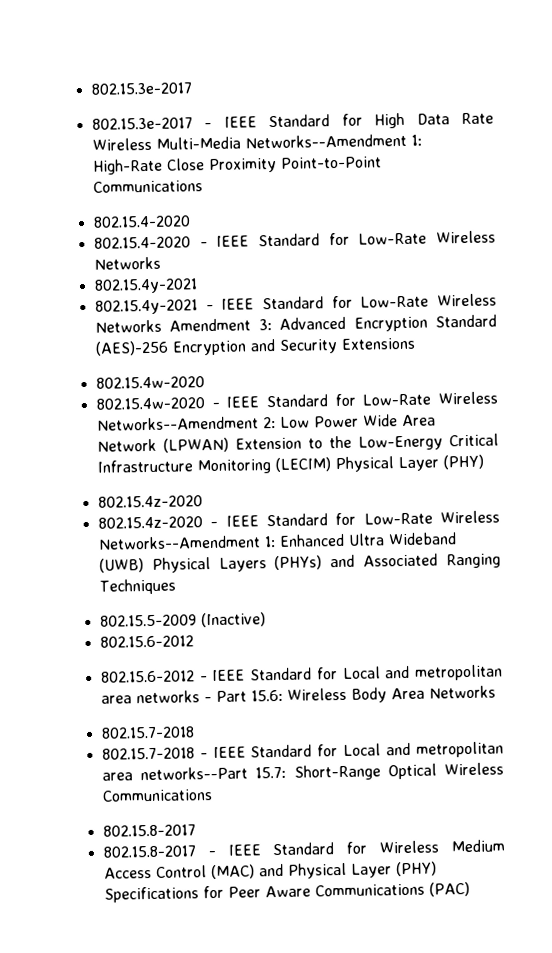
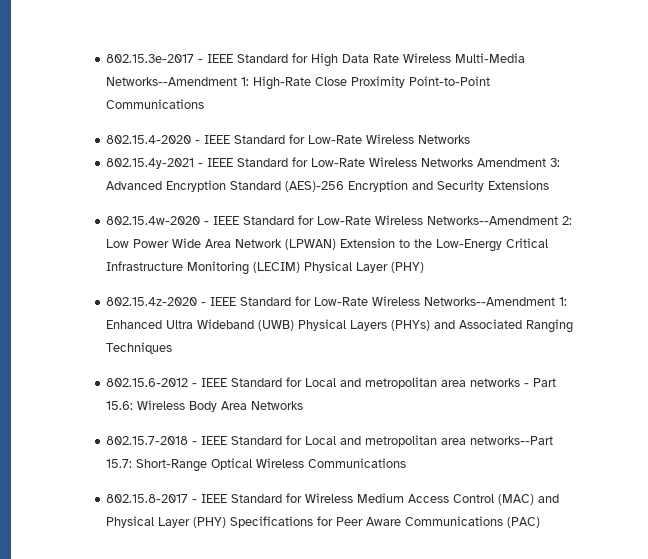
[90,82,192,95] [91,117,193,130] 802.15.3e-2017 // 802.15.3e-2017 -> [106,54,195,63] 802.15.3e-2017
[93,236,191,249] // 802.15.4-2020 -> (192, 139) none
[94,299,198,315] // 802.15.4y-2021 -> (195, 163) none
[95,397,205,410] // 802.15.4w-2020 -> (201, 220) none
[97,516,203,529] // 802.15.4z-2020 -> (198, 301) none
[99,612,266,628] [99,635,194,648] // 802.15.5-2009 (Inactive) // 802.15.6-2012 -> (173, 348) none
[101,747,195,760] // 802.15.7-2018 -> (189, 440) none
[102,845,196,858] // 802.15.8-2017 -> (189, 498) none

